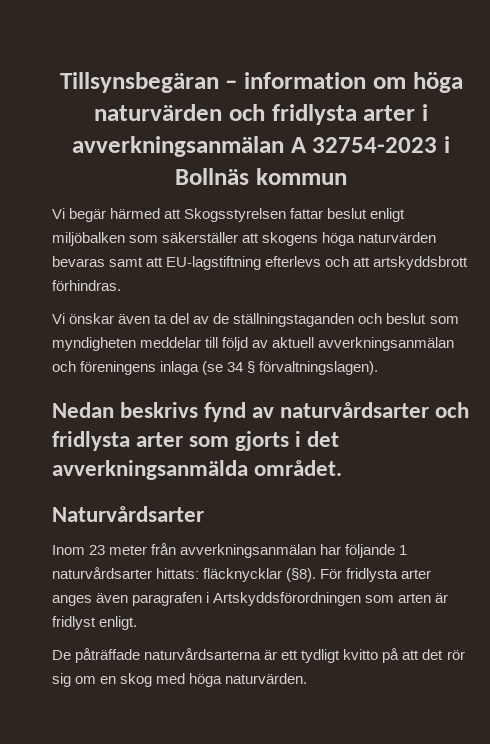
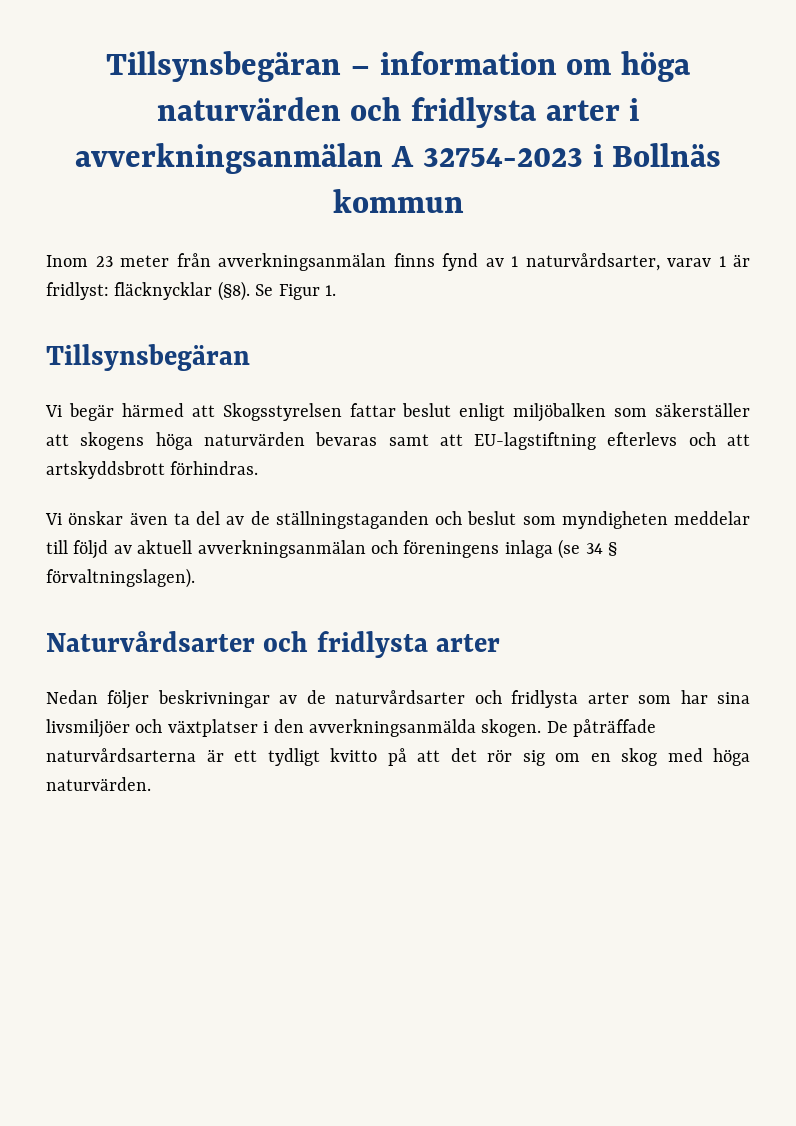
(347, 176) none -> [46,253,750,271] [46,281,336,301] [46,344,250,371] // Inom 23 meter från avverkningsanmälan finns fynd av 1 naturvårdsarter, varav 1 är fridlyst: fläcknycklar (§8). Se Figur 1. // Tillsynsbegäran
[52,402,275,422] Nedan beskrivs fynd av -> [46,631,501,658] [46,690,326,709] Naturvårdsarter och fridlysta arter // Nedan följer beskrivningar av de
[235,431,340,451] [52,460,343,480] [52,506,204,522] [52,543,408,558] [52,567,432,582] [52,592,449,606] [52,616,138,630] gjorts i det avverkningsanmälda området. // Naturvårdsarter // Inom 23 meter från avverkningsanmälan har följande 1 naturvårdsarter hittats: fläcknycklar (§8). För fridlysta arter anges även paragrafen i Artskyddsförordningen som arten är fridlyst enligt. // -> [680,690,751,704] [46,719,542,738] har sina livsmiljöer och växtplatser i den avverkningsanmälda skogen.

